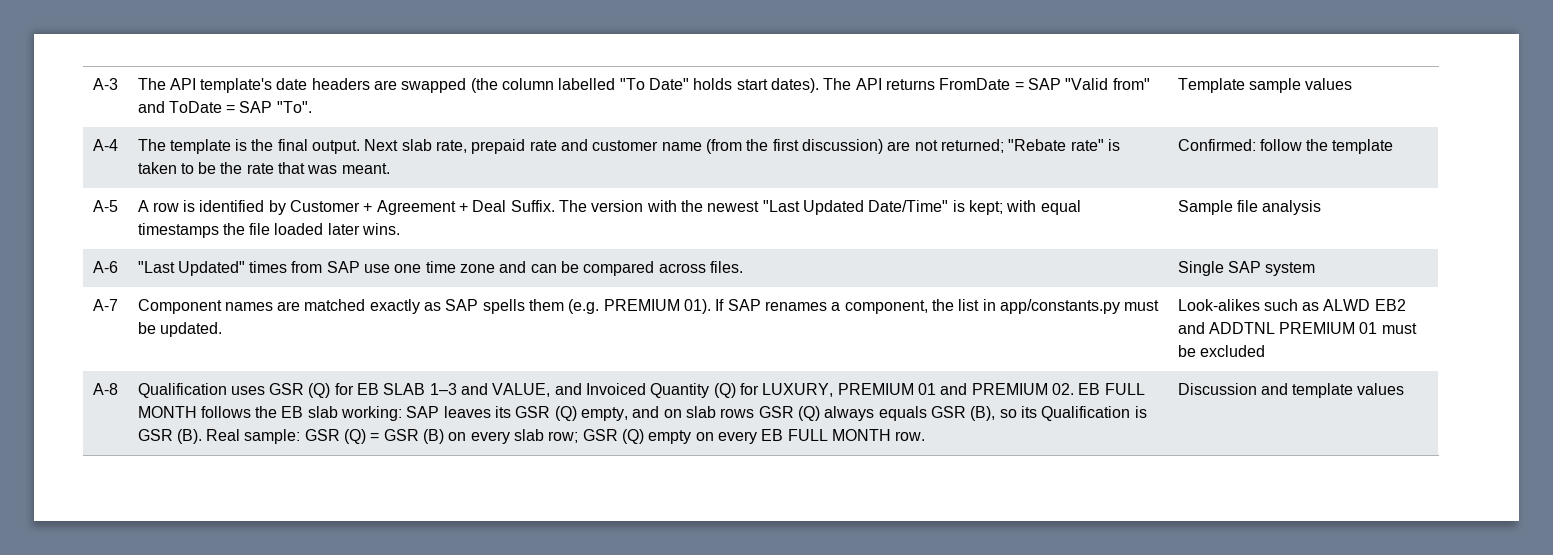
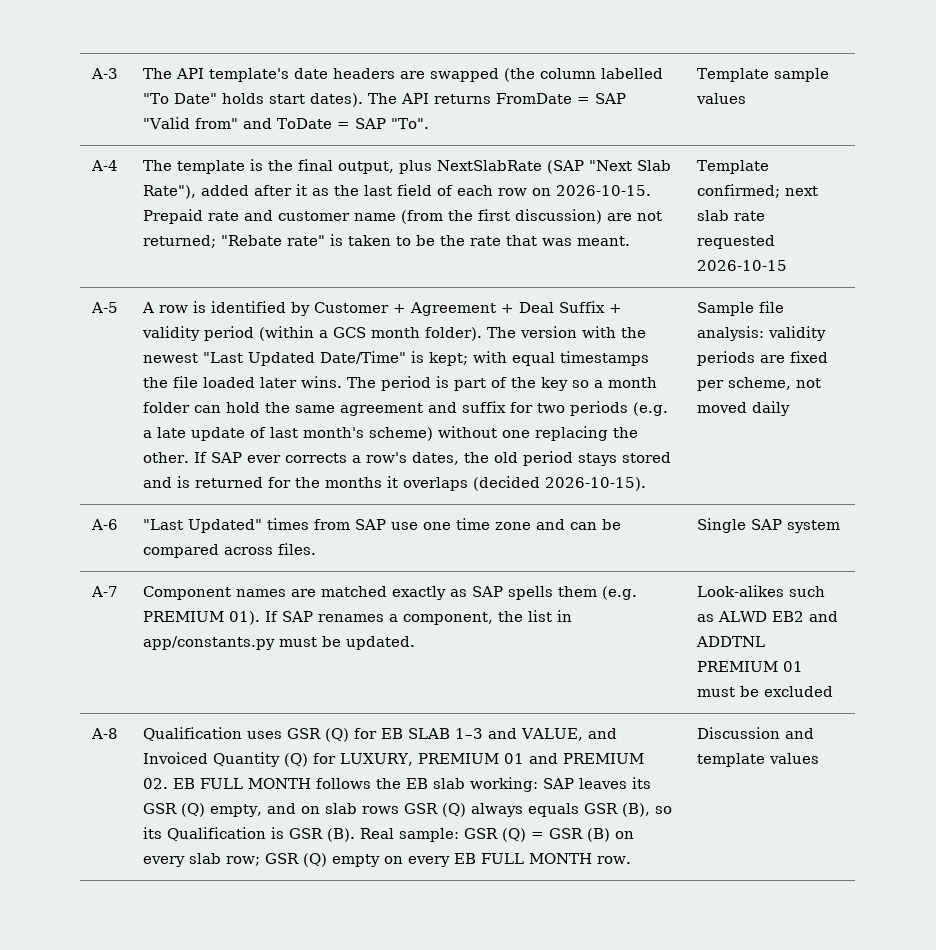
[312,139,526,154] output. Next slab rate, prepaid -> [338,160,672,174] [143,184,652,199] [143,209,204,224] output, plus NextSlabRate (SAP "Next Slab Rate"), added after it as the last field of each row on 2026-10-15. Prepaid
[1177,139,1394,154] Confirmed: follow the template -> [697,160,770,174] [697,184,819,198] [697,210,766,221] [697,235,776,249] [697,260,788,271] Template confirmed; next slab rate requested 2026-10-15
[510,200,555,212] Suffix. -> [559,301,623,313] [142,326,483,341] Suffix + validity period (within a GCS month folder).
[1177,200,1322,215] | Sample file analysis -> [347,376,658,391] [143,401,669,416] [143,426,639,441] [143,451,672,466] [143,476,647,491] [697,301,785,316] [697,326,827,341] [697,351,829,366] [697,377,822,391] [697,401,791,416] The period is part of the key so a month folder can hold the same agreement and suffix for two periods (e.g. a late update of last month's scheme) without one replacing the other. If SAP ever corrects a row's dates, the old period stays stored and is returned for the months it overlaps (decided 2026-10-15). | Sample file analysis: validity periods are fixed per scheme, not moved daily

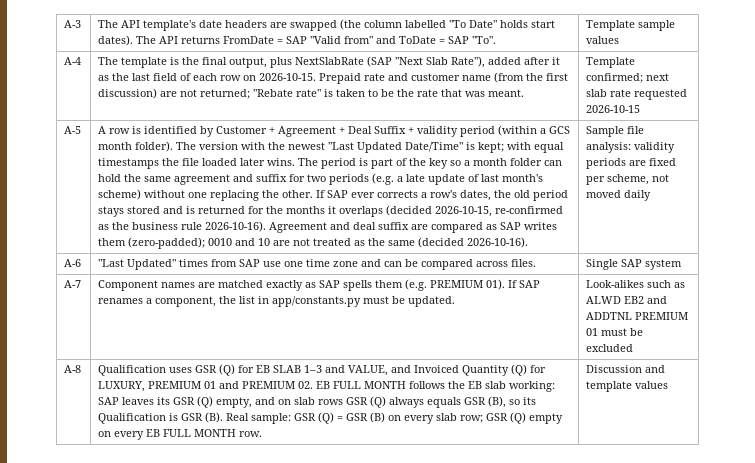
[545,477,647,491] 2026-10-15). -> [435,206,564,217] [98,221,558,233] [98,237,529,249] 2026-10-15, re-confirmed as the business rule 2026-10-16). Agreement and deal suffix are compared as SAP writes them (zero-padded); 0010 and 10 are not treated as the same (decided 2026-10-16).

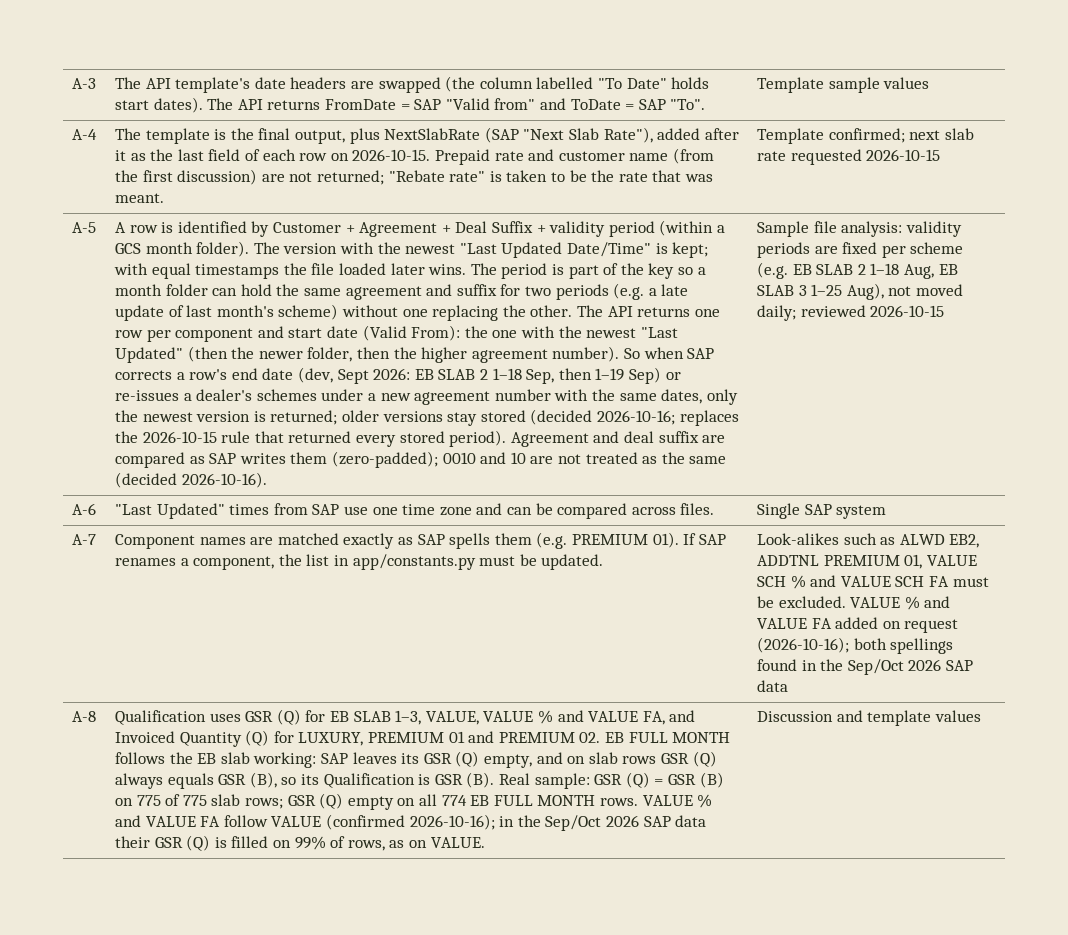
[316,190,569,201] [98,205,564,217] [98,221,267,232] If SAP ever corrects a row's dates, the old period stays stored and is returned for the months it overlaps (decided 2026-10-15, re-confirmed as the business rule 2026-10-16). -> [576,305,720,317] [115,325,678,342] [115,346,715,363] [115,367,681,384] [115,389,738,405] [115,409,739,426] [115,430,507,447] The API returns one row per component and start date (Valid From): the one with the newest "Last Updated" (then the newer folder, then the higher agreement number). So when SAP corrects a row's end date (dev, Sept 2026: EB SLAB 2 1–18 Sep, then 1–19 Sep) or re-issues a dealer's schemes under a new agreement number with the same dates, only the newest version is returned; older versions stay stored (decided 2026-10-16; replaces the 2026-10-15 rule that returned every stored period).
[607,174,670,185] [586,190,652,201] scheme, not moved daily -> [910,242,964,254] [757,262,958,279] [757,283,964,300] [757,305,945,321] scheme (e.g. EB SLAB 2 1–18 Aug, EB SLAB 3 1–25 Aug), not moved daily; reviewed 2026-10-15
[624,296,668,304] [586,312,689,320] [586,328,644,336] [586,344,634,352] EB2 and ADDTNL PREMIUM 01 must be excluded -> [949,534,980,548] [757,554,977,569] [757,575,989,589] [757,596,951,610] [757,617,959,633] [757,637,954,654] [757,659,974,675] [757,680,789,692] EB2, ADDTNL PREMIUM 01, VALUE SCH % and VALUE SCH FA must be excluded. VALUE % and VALUE FA added on request (2026-10-16); both spellings found in the Sep/Oct 2026 SAP data
[304,365,389,376] 1–3 and VALUE, -> [395,710,665,725] 1–3, VALUE, VALUE % and VALUE FA,
[404,413,484,424] every slab row; -> [136,794,284,809] 775 of 775 slab rows;
[114,429,263,440] every EB FULL MONTH row. -> [418,794,713,808] [115,814,707,831] [115,835,485,851] all 774 EB FULL MONTH rows. VALUE % and VALUE FA follow VALUE (confirmed 2026-10-16); in the Sep/Oct 2026 SAP data their GSR (Q) is filled on 99% of rows, as on VALUE.

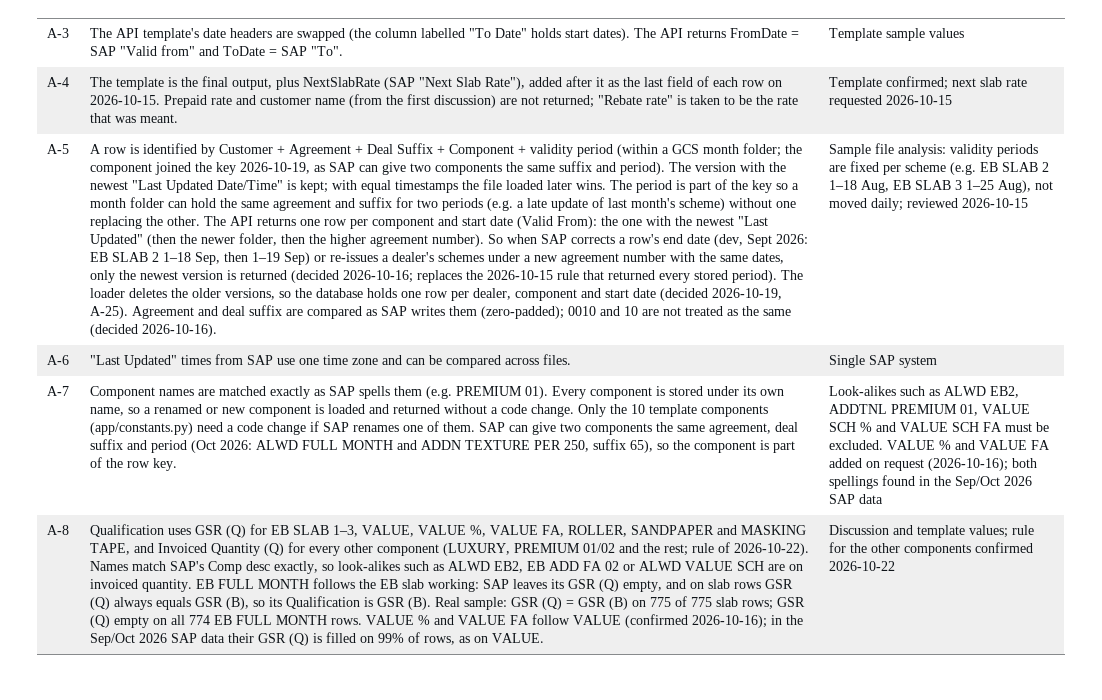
(546, 229) none -> [449,144,527,157] Component +
[196,241,250,257] folder). -> [743,143,803,157] [90,161,666,175] folder; the component joined the key 2026-10-19, as SAP can give two components the same suffix and period).
[270,410,526,426] returned; older versions stay stored -> [240,270,288,280] returned
(507, 438) none -> [781,270,804,280] [90,288,783,301] [90,306,129,319] The loader deletes the older versions, so the database holds one row per dealer, component and start date (decided 2026-10-19, A-25).
[683,533,726,545] [115,554,604,570] If SAP renames a component, the list in app/constants.py must be updated. -> [552,386,785,399] [90,404,769,417] [90,421,799,435] [90,439,796,453] [90,457,178,471] Every component is stored under its own name, so a renamed or new component is loaded and returned without a code change. Only the 10 template components (app/constants.py) need a code change if SAP renames one of them. SAP can give two components the same agreement, deal suffix and period (Oct 2026: ALWD FULL MONTH and ADDN TEXTURE PER 250, suffix 65), so the component is part of the row key.
[537,710,665,725] % and VALUE FA, -> [470,525,807,537] [90,543,131,555] %, VALUE FA, ROLLER, SANDPAPER and MASKING TAPE,
[298,731,601,746] LUXURY, PREMIUM 01 and PREMIUM 02. -> [309,542,810,556] [90,561,804,574] [90,579,193,592] every other component (LUXURY, PREMIUM 01/02 and the rest; rule of 2026-10-22). Names match SAP's Comp desc exactly, so look-alikes such as ALWD EB2, EB ADD FA 02 or ALWD VALUE SCH are on invoiced quantity.
[934,710,981,722] values -> [969,525,1035,538] [829,542,1034,556] [829,561,896,571] values; rule for the other components confirmed 2026-10-22

